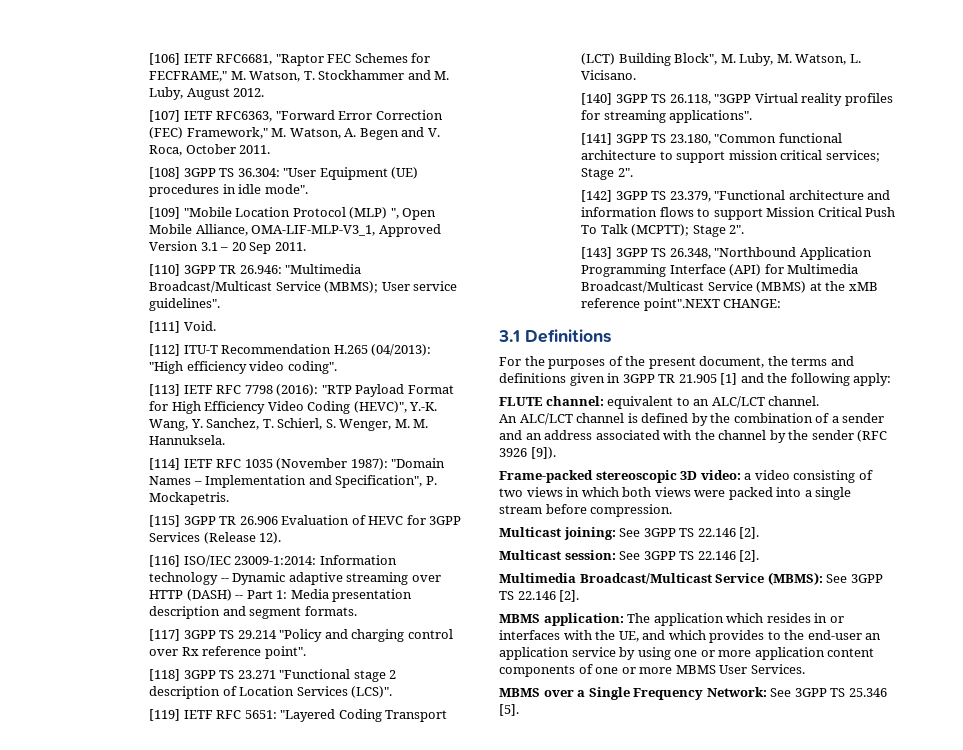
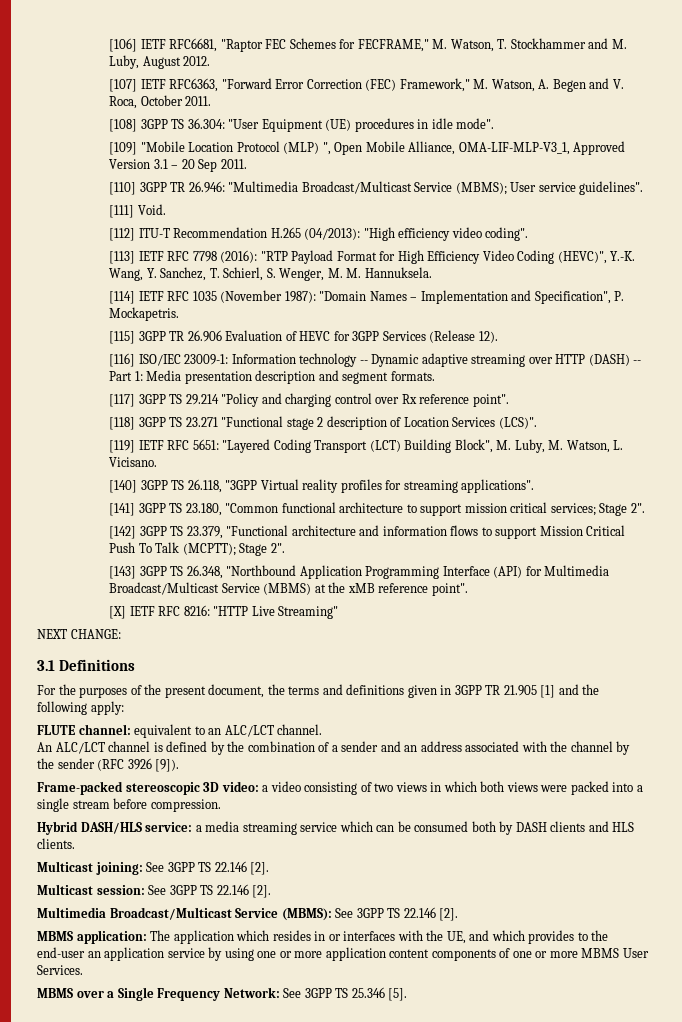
[234,556,317,565] 23009-1:2014: -> [184,354,229,365] 23009-1:
[643,298,720,311] point".NEXT -> [431,583,468,596] [109,605,339,619] [37,629,67,639] point". // [X] IETF RFC 8216: "HTTP Live Streaming" // NEXT
(673, 510) none -> [37,821,635,835] [37,838,75,849] // Hybrid DASH/HLS service: a media streaming service which can be consumed both by DASH clients and HLS clients.

